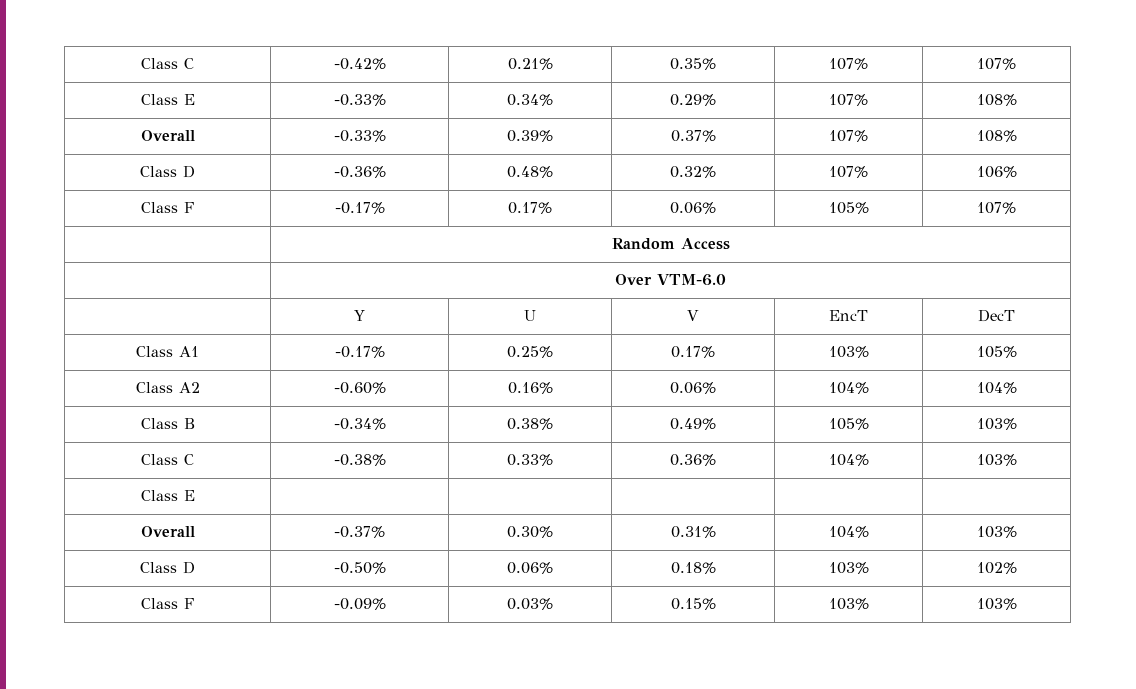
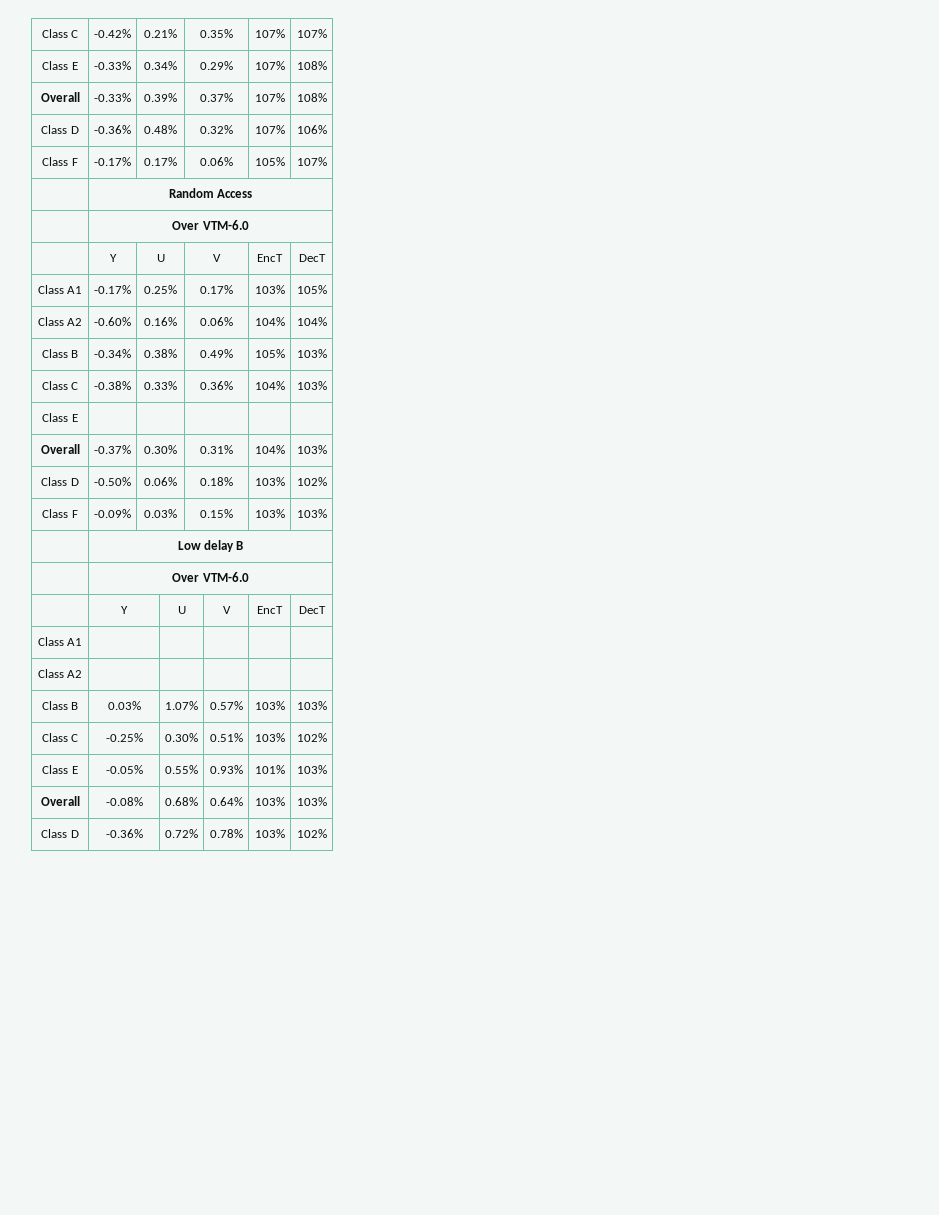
(1017, 604) none -> [177,540,244,552] [172,572,249,582] [121,606,128,614] [177,606,186,614] [222,606,231,614] [257,606,283,614] [298,606,326,614] [37,637,83,646] [37,669,83,678] [41,701,79,710] [107,701,141,710] [165,701,198,710] [209,701,243,710] [254,701,285,710] [296,701,327,710] [41,733,79,742] [105,733,143,742] [165,733,198,742] [209,733,243,742] [254,733,285,742] [296,733,327,742] [42,765,78,774] [105,765,143,774] [165,765,198,774] [209,765,243,774] [254,765,285,774] [296,765,327,774] [40,796,80,806] [105,797,143,806] [165,797,198,806] [209,797,243,806] [254,797,285,806] [296,797,327,806] [41,829,79,838] [105,829,143,838] [165,829,198,838] [209,829,243,838] [254,829,285,838] [296,829,327,838] // | Low delay B // | Over VTM-6.0 // | Y | U | V | EncT | DecT // Class A1 | | | | | // Class A2 | | | | | // Class B | 0.03% | 1.07% | 0.57% | 103% | 103% // Class C | -0.25% | 0.30% | 0.51% | 103% | 102% // Class E | -0.05% | 0.55% | 0.93% | 101% | 103% // Overall | -0.08% | 0.68% | 0.64% | 103% | 103% // Class D | -0.36% | 0.72% | 0.78% | 103% | 102%

